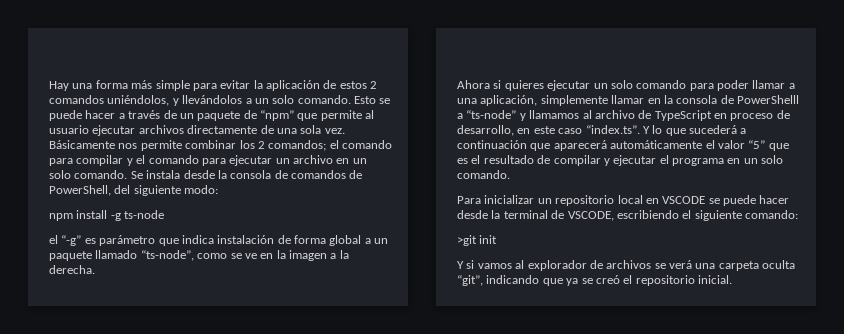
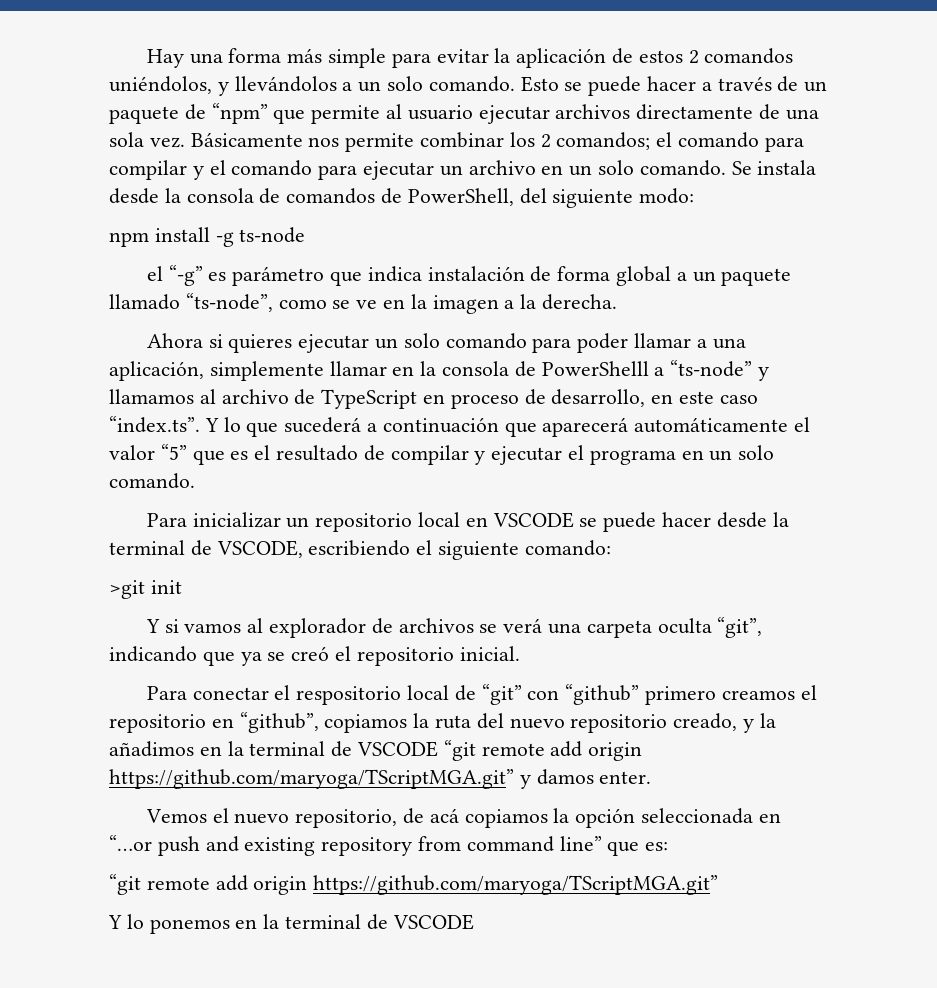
(732, 279) none -> [146,684,817,705] [109,712,776,733] [109,740,643,761] [109,769,652,789] [145,808,781,828] [109,835,669,856] [109,874,719,895] [108,914,474,934] // Para conectar el respositorio local de “git” con “github” primero creamos el repositorio en “github”, copiamos la ruta del nuevo repositorio creado, y la añadimos en la terminal de VSCODE “git remote add origin https://github.com/maryoga/TScriptMGA.git” y damos enter. // Vemos el nuevo repositorio, de acá copiamos la opción seleccionada en “…or push and existing repository from command line” que es: // “git remote add origin https://github.com/maryoga/TScriptMGA.git” // Y lo ponemos en la terminal de VSCODE

